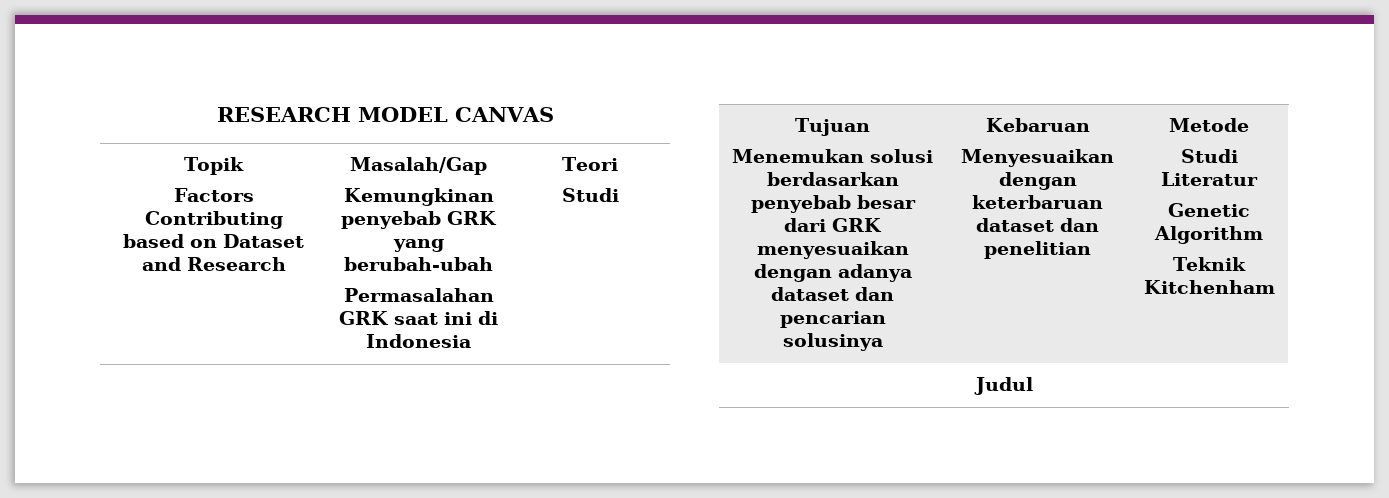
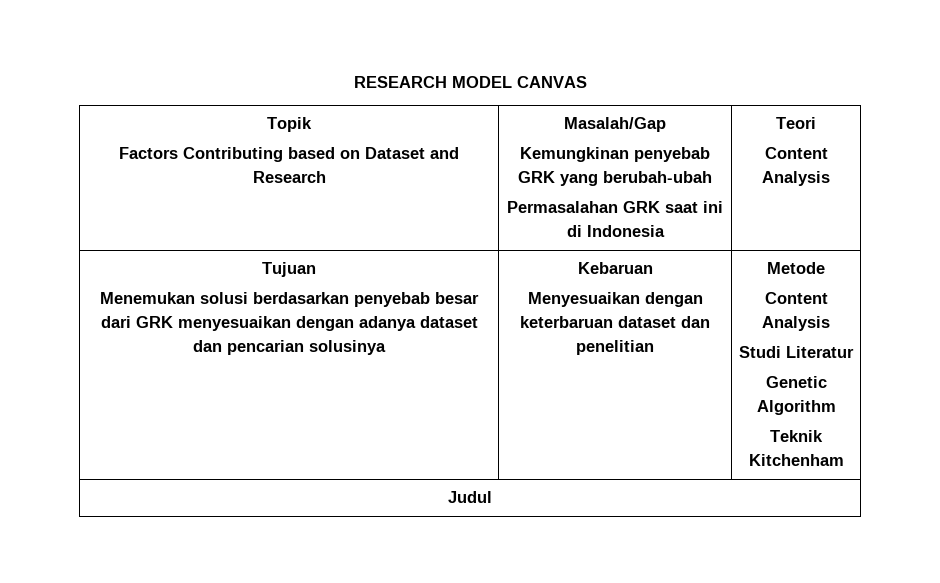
[561,188,619,202] Studi -> [764,147,828,159] [762,171,830,186] Content Analysis
(1249, 125) none -> [764,292,828,304] [762,316,830,331] // Content Analysis

